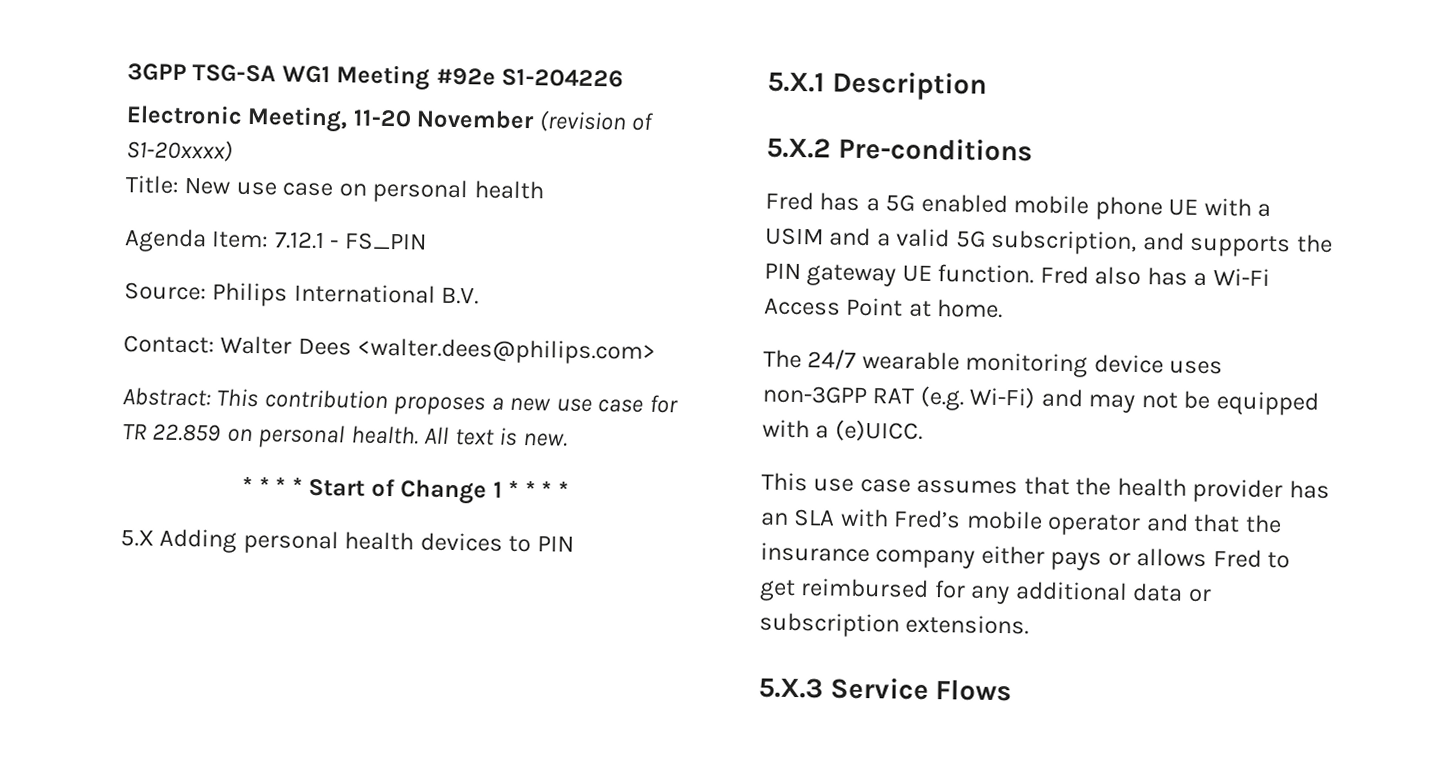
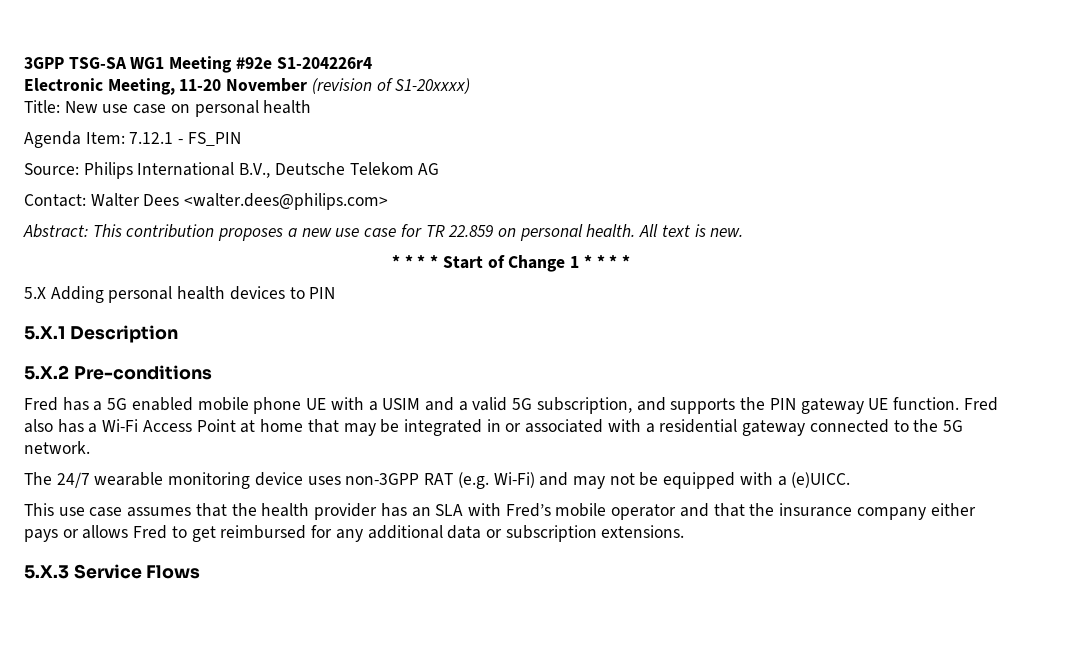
[501,68,625,88] S1-204226 -> [276,57,372,69] S1-204226r4
[441,286,480,305] B.V. -> [239,162,440,178] B.V., Deutsche Telekom AG
[937,299,1004,319] home. -> [260,419,963,436] [24,441,90,454] home that may be integrated in or associated with a residential gateway connected to the 5G network.

